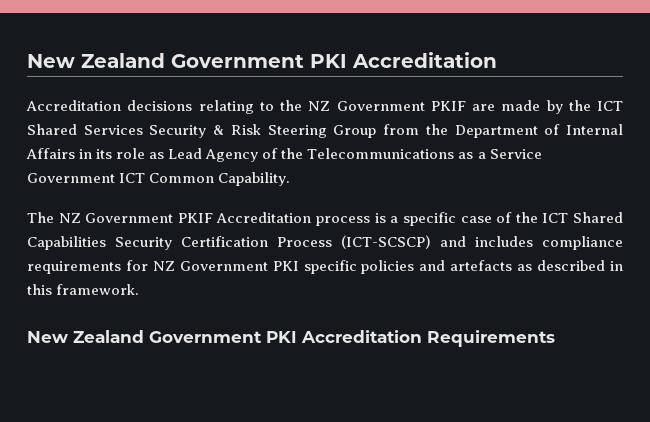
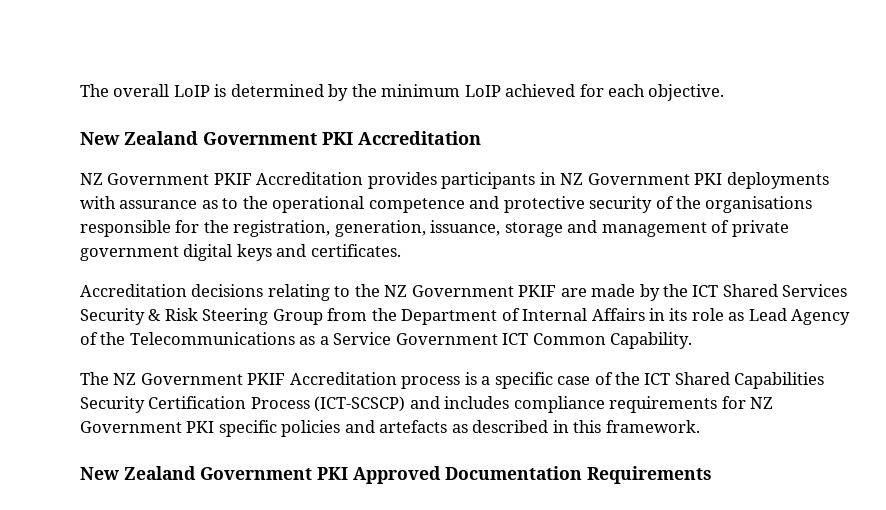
[27,52,497,68] New Zealand Government PKI Accreditation -> [80,84,725,101] [80,131,481,145] [80,172,829,189] [80,196,813,213] [80,220,789,237] [80,244,401,261] The overall LoIP is determined by the minimum LoIP achieved for each objective. // New Zealand Government PKI Accreditation // NZ Government PKIF Accreditation provides participants in NZ Government PKI deployments with assurance as to the operational competence and protective security of the organisations responsible for the registration, generation, issuance, storage and management of private government digital keys and certificates.
[301,330,422,343] Accreditation -> [353,466,582,484] Approved Documentation

